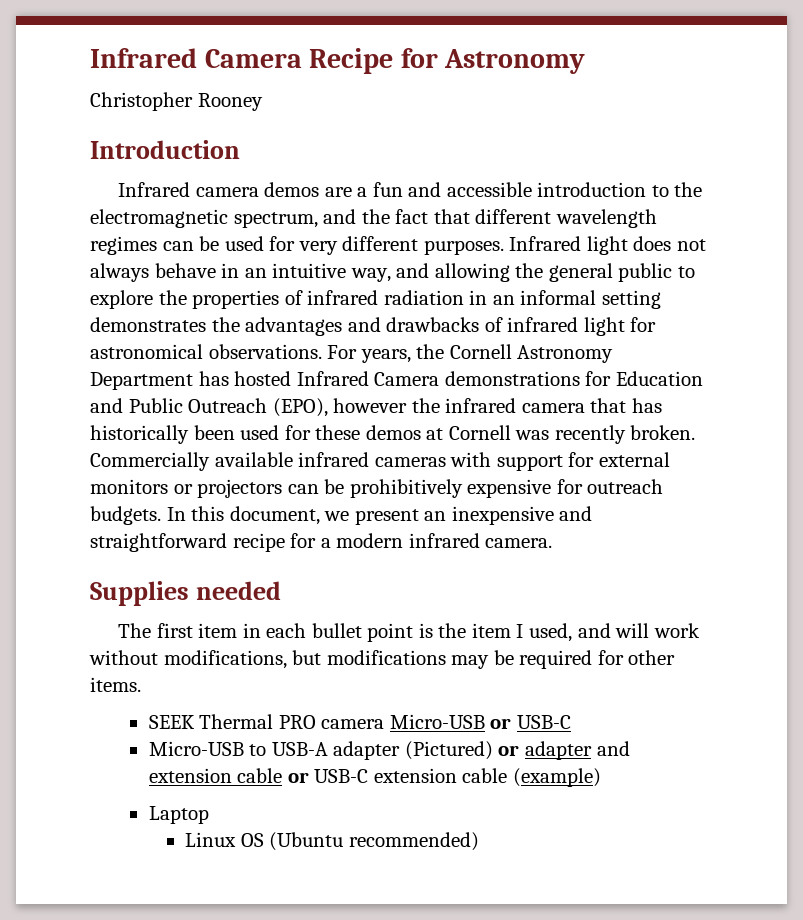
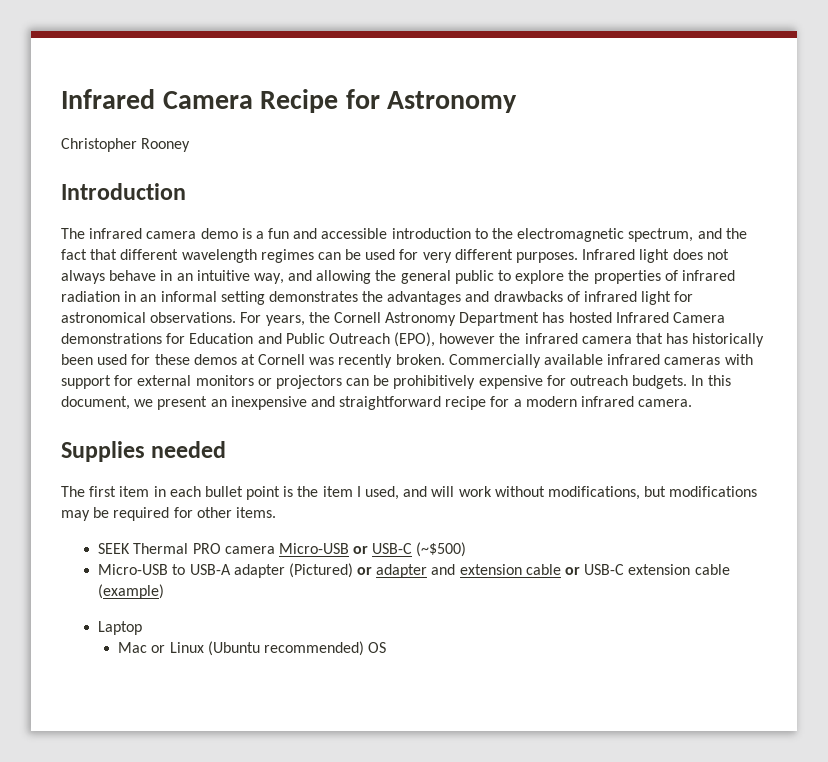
[118,182,352,197] Infrared camera demos are -> [61,228,252,239] The infrared camera demo is
(571, 722) none -> [416,542,467,557] (~$500)
[184,832,264,847] Linux OS -> [118,642,204,653] Mac or Linux
(479, 841) none -> [368,642,387,653] OS

